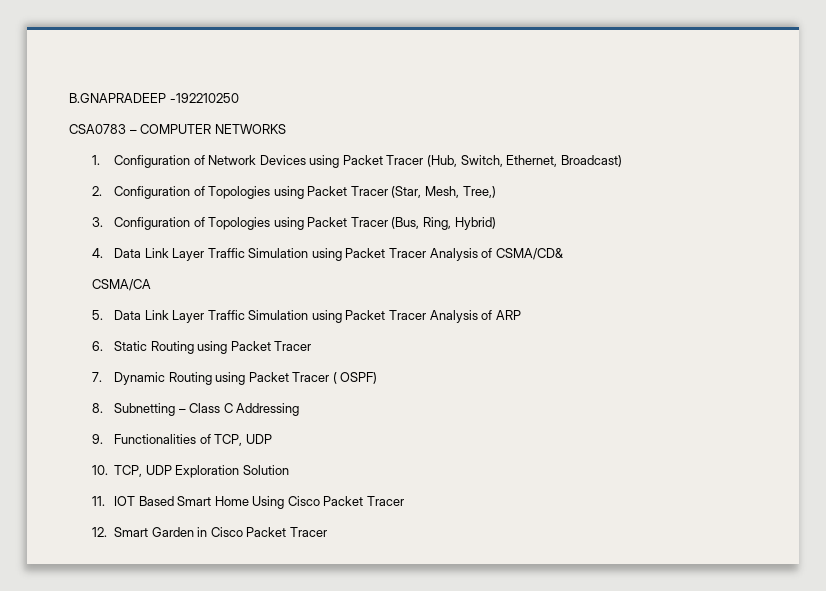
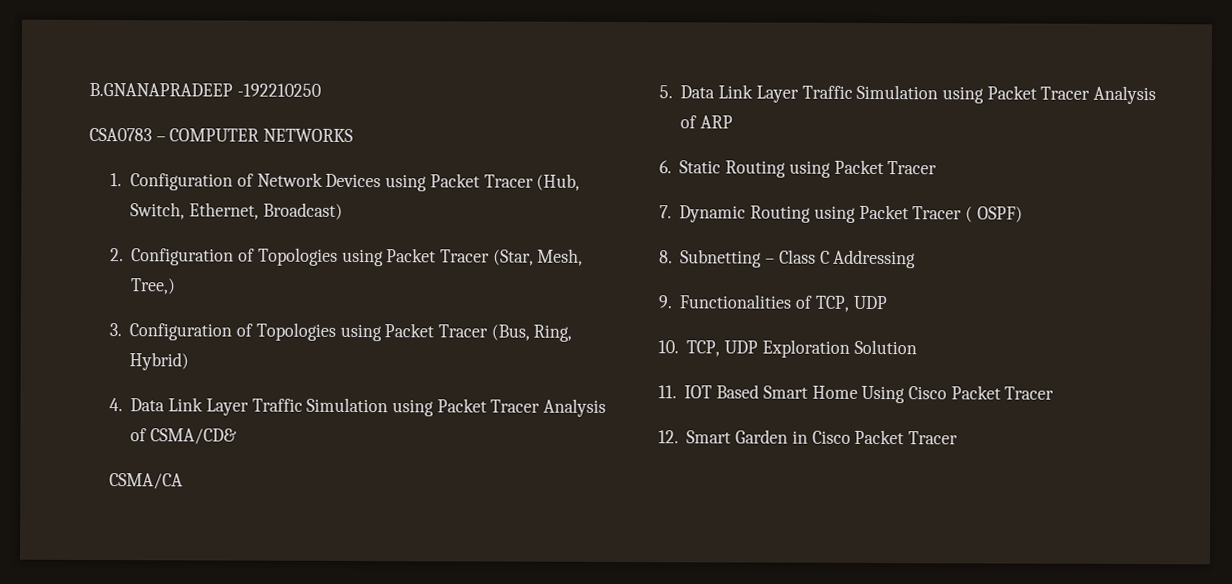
[69,93,166,103] B.GNAPRADEEP -> [89,82,233,97] B.GNANAPRADEEP

